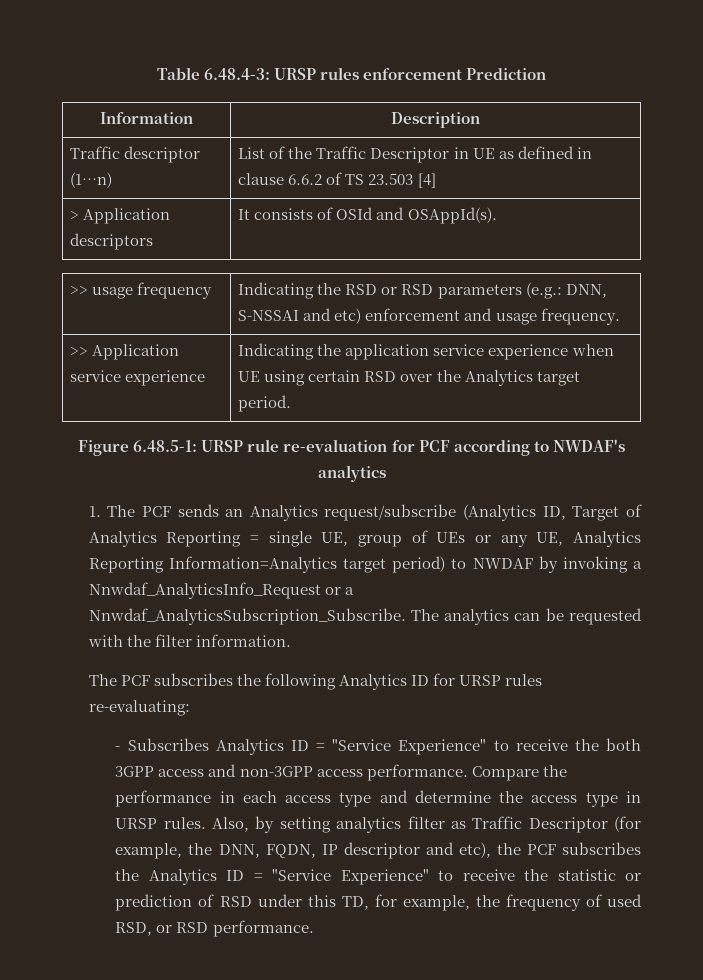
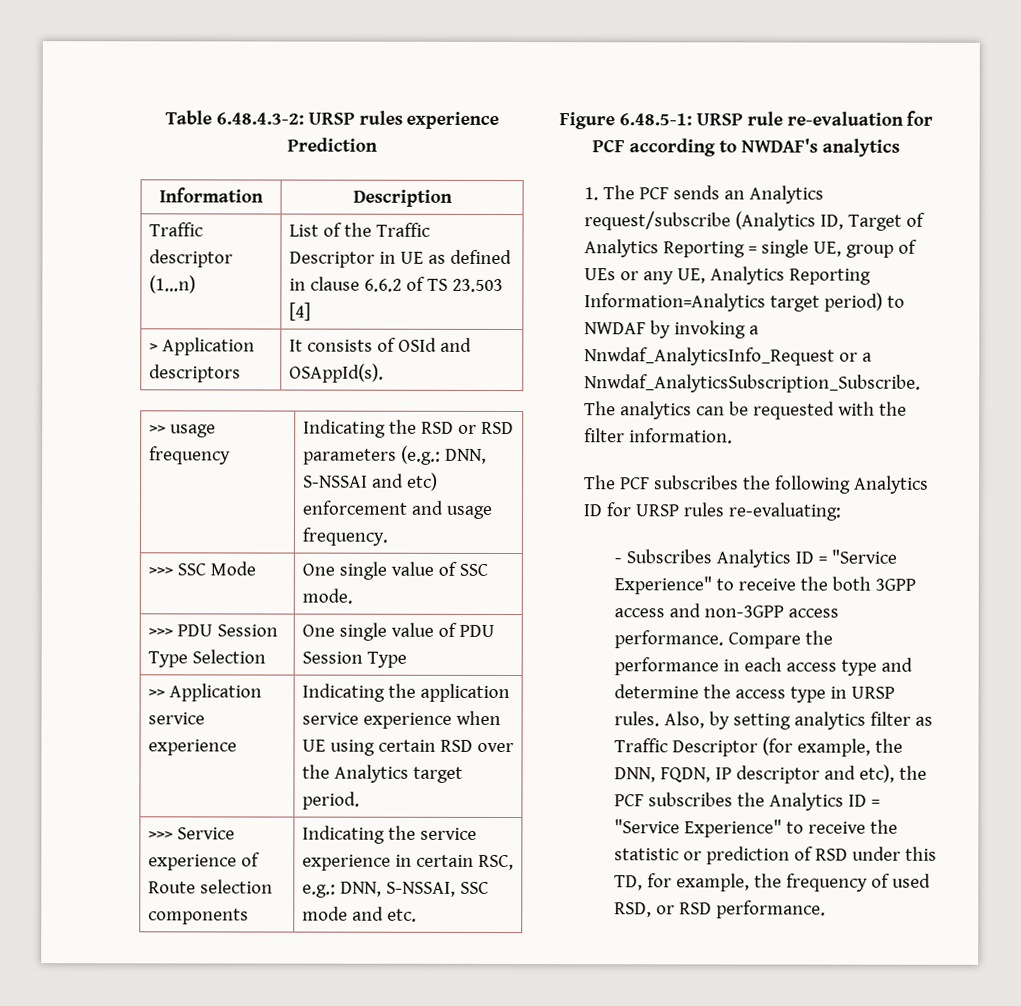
[203,67,463,80] 6.48.4-3: URSP rules enforcement -> [215,110,500,129] 6.48.4.3-2: URSP rules experience
(620, 316) none -> [147,561,256,576] [301,561,488,580] [301,588,353,604] [147,624,278,637] [147,649,266,668] [301,622,495,641] [301,651,407,668] // >>> SSC Mode | One single value of SSC mode. // >>> PDU Session Type Selection | One single value of PDU Session Type
(292, 403) none -> [147,827,235,840] [147,852,260,871] [147,879,273,894] [147,908,249,925] [301,825,477,844] [301,854,514,871] [301,881,489,898] [301,906,417,922] // >>> Service experience of Route selection components | Indicating the service experience in certain RSC, e.g.: DNN, S-NSSAI, SSC mode and etc.

